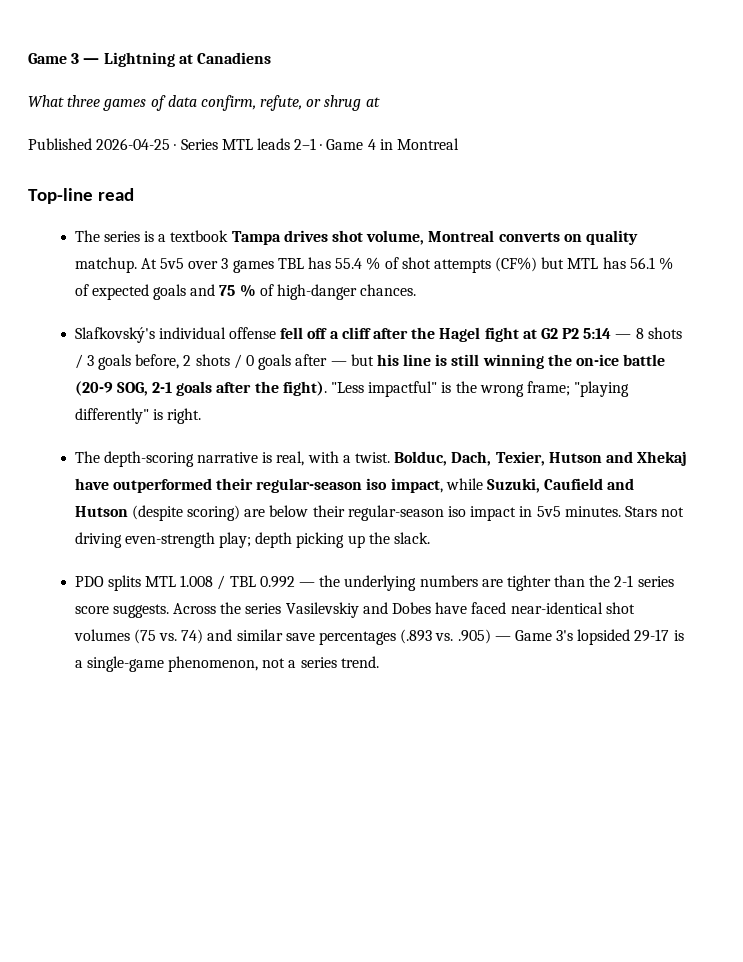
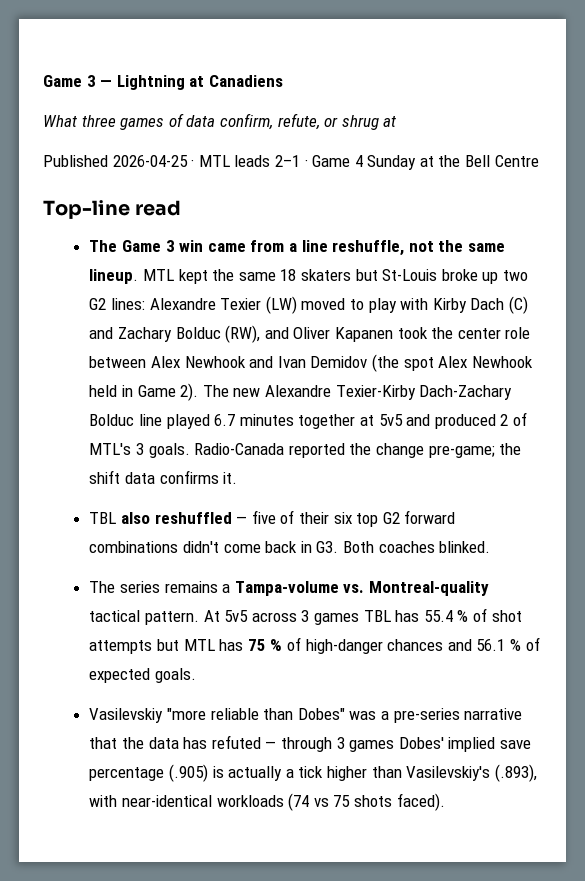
[180,139,218,150] Series -> (195, 163) none
[379,138,460,150] [28,188,135,204] [74,230,638,245] [74,257,137,273] in Montreal // Top-line read // The series is a textbook Tampa drives shot volume, Montreal converts on quality matchup. -> [367,155,539,170] [43,200,182,219] [89,240,505,256] [89,269,528,284] [89,296,528,314] [89,325,531,343] [89,354,533,372] [89,383,513,401] [89,412,527,429] [89,443,522,458] [89,470,238,484] [89,510,456,527] [89,541,491,553] [89,581,490,596] [89,610,200,625] Sunday at the Bell Centre // Top-line read // The Game 3 win came from a line reshuffle, not the same lineup. MTL kept the same 18 skaters but St-Louis broke up two G2 lines: Alexandre Texier (LW) moved to play with Kirby Dach (C) and Zachary Bolduc (RW), and Oliver Kapanen took the center role between Alex Newhook and Ivan Demidov (the spot Alex Newhook held in Game 2). The new Alexandre Texier-Kirby Dach-Zachary Bolduc line played 6.7 minutes together at 5v5 and produced 2 of MTL's 3 goals. Radio-Canada reported the change pre-game; the shift data confirms it. // TBL also reshuffled — five of their six top G2 forward combinations didn't come back in G3. Both coaches blinked. // The series remains a Tampa-volume vs. Montreal-quality tactical pattern.
[188,261,219,269] over -> [251,612,297,622] across
[495,257,538,272] (CF%) -> (153, 647) none
[629,257,674,270] [74,284,417,300] [74,327,682,343] [74,354,666,370] [74,381,630,397] [74,408,202,424] [74,451,688,467] [74,478,635,493] [74,505,685,521] [74,532,430,548] [74,575,674,591] [74,602,635,618] [73,629,684,645] [74,656,379,672] 56.1 % of expected goals and 75 % of high-danger chances. // Slafkovský's individual offense fell off a cliff after the Hagel fight at G2 P2 5:14 — 8 shots / 3 goals before, 2 shots / 0 goals after — but his line is still winning the on-ice battle (20-9 SOG, 2-1 goals after the fight). "Less impactful" is the wrong frame; "playing differently" is right. // The depth-scoring narrative is real, with a twist. Bolduc, Dach, Texier, Hutson and Xhekaj have outperformed their regular-season iso impact, while Suzuki, Caufield and Hutson (despite scoring) are below their regular-season iso impact in 5v5 minutes. Stars not driving even-strength play; depth picking up the slack. // PDO splits MTL 1.008 / TBL 0.992 — the underlying numbers are tighter than the 2-1 series score suggests. Across the series Vasilevskiy and Dobes have faced near-identical shot volumes (75 vs. 74) and similar save percentages (.893 vs. .905) — Game 3's lopsided 29-17 is a single-game phenomenon, not a series trend. -> [247,637,540,654] [89,668,197,683] [89,708,523,723] [89,735,531,752] [89,764,537,782] [89,793,445,811] 75 % of high-danger chances and 56.1 % of expected goals. // Vasilevskiy "more reliable than Dobes" was a pre-series narrative that the data has refuted — through 3 games Dobes' implied save percentage (.905) is actually a tick higher than Vasilevskiy's (.893), with near-identical workloads (74 vs 75 shots faced).

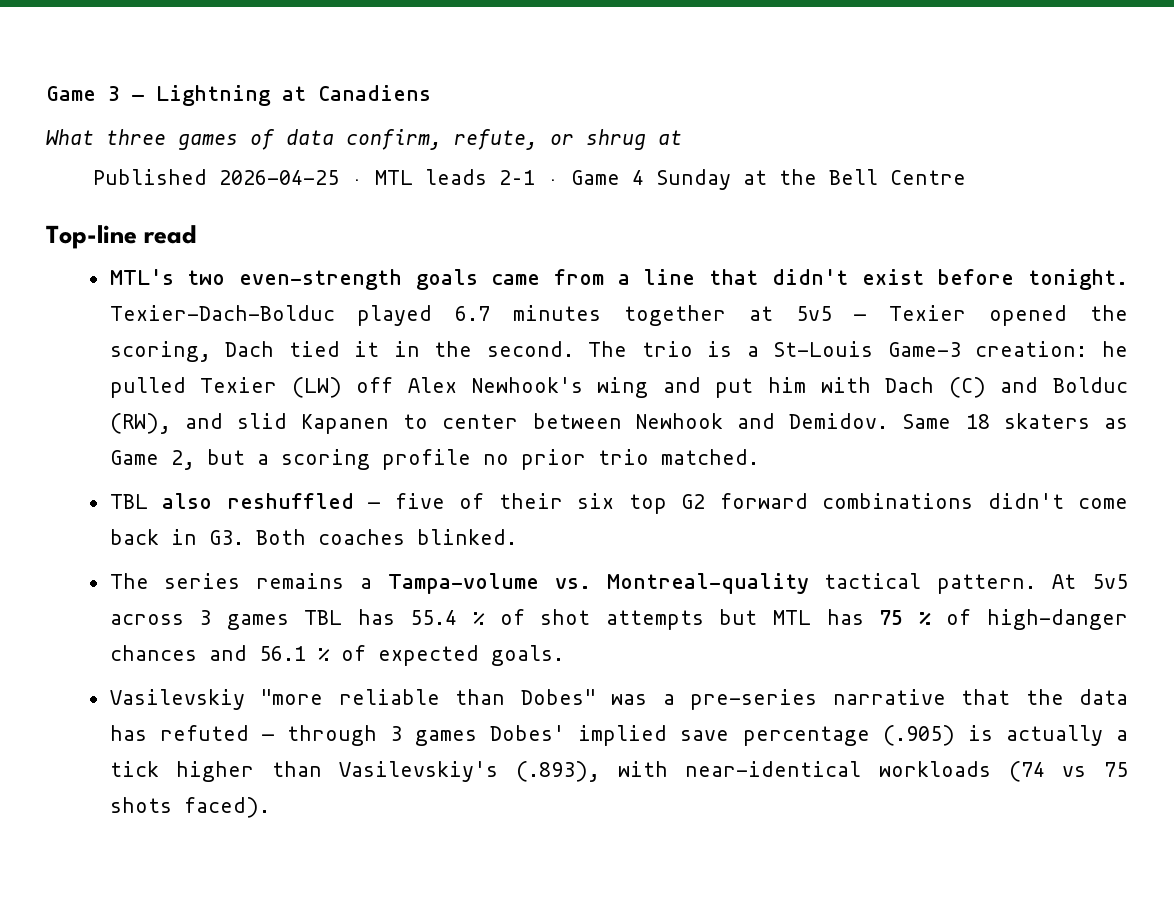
[89,240,505,256] [89,269,528,284] [89,296,528,314] [89,325,531,343] [89,354,533,372] [89,383,513,401] [89,414,163,426] The Game 3 win came from a line reshuffle, not the same lineup. MTL kept the same 18 skaters but St-Louis broke up two G2 lines: Alexandre Texier (LW) moved to play with Kirby Dach (C) and Zachary Bolduc (RW), and Oliver Kapanen took the center role between Alex Newhook and Ivan Demidov (the spot Alex Newhook held in Game 2). The new Alexandre Texier-Kirby Dach-Zachary Bolduc line -> [109,269,1128,290] [109,305,335,321] MTL's two even-strength goals came from a line that didn't exist before tonight. Texier-Dach-Bolduc
[406,412,527,429] [89,443,522,458] [89,470,238,484] and produced 2 of MTL's 3 goals. Radio-Canada reported the change pre-game; the shift data confirms it. -> [854,305,1128,326] [109,341,1129,362] [109,377,1129,398] [109,413,1128,434] [109,449,759,470] — Texier opened the scoring, Dach tied it in the second. The trio is a St-Louis Game-3 creation: he pulled Texier (LW) off Alex Newhook's wing and put him with Dach (C) and Bolduc (RW), and slid Kapanen to center between Newhook and Demidov. Same 18 skaters as Game 2, but a scoring profile no prior trio matched.

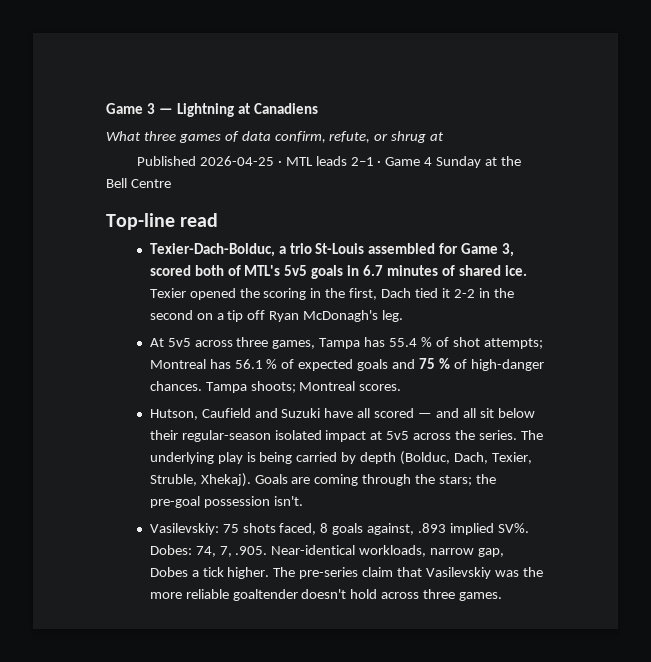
[109,269,1128,290] [109,305,1128,326] [109,341,211,362] MTL's two even-strength goals came from a line that didn't exist before tonight. Texier-Dach-Bolduc played 6.7 minutes together at 5v5 — Texier opened the scoring, -> [149,243,515,257] [149,265,527,279] [149,288,378,300] Texier-Dach-Bolduc, a trio St-Louis assembled for Game 3, scored both of MTL's 5v5 goals in 6.7 minutes of shared ice. Texier opened the scoring in the first,
[393,341,1129,357] [109,377,1129,398] [109,413,1128,434] [109,449,759,470] [109,493,1128,514] [109,529,517,545] [109,573,1128,594] [109,610,343,630] in the second. The trio is a St-Louis Game-3 creation: he pulled Texier (LW) off Alex Newhook's wing and put him with Dach (C) and Bolduc (RW), and slid Kapanen to center between Newhook and Demidov. Same 18 skaters as Game 2, but a scoring profile no prior trio matched. // TBL also reshuffled — five of their six top G2 forward combinations didn't come back in G3. Both coaches blinked. // The series remains a Tampa-volume vs. Montreal-quality tactical pattern. At 5v5 across 3 games TBL -> [453,288,514,298] [149,310,404,322] [149,337,361,349] 2-2 in the second on a tip off Ryan McDonagh's leg. // At 5v5 across three games, Tampa
[605,609,1128,630] [109,645,564,666] [109,689,1128,710] [109,725,1128,746] [109,761,1129,782] [109,797,270,818] attempts but MTL has 75 % of high-danger chances and 56.1 % of expected goals. // Vasilevskiy "more reliable than Dobes" was a pre-series narrative that the data has refuted — through 3 games Dobes' implied save percentage (.905) is actually a tick higher than Vasilevskiy's (.893), with near-identical workloads (74 vs 75 shots faced). -> [483,338,543,349] [149,358,544,371] [149,381,402,393] [149,408,535,420] [149,430,543,442] [149,451,532,465] [149,473,497,487] [149,496,303,508] [149,523,529,535] [149,545,505,557] [149,567,543,579] [149,589,503,601] attempts; Montreal has 56.1 % of expected goals and 75 % of high-danger chances. Tampa shoots; Montreal scores. // Hutson, Caufield and Suzuki have all scored — and all sit below their regular-season isolated impact at 5v5 across the series. The underlying play is being carried by depth (Bolduc, Dach, Texier, Struble, Xhekaj). Goals are coming through the stars; the pre-goal possession isn't. // Vasilevskiy: 75 shots faced, 8 goals against, .893 implied SV%. Dobes: 74, 7, .905. Near-identical workloads, narrow gap, Dobes a tick higher. The pre-series claim that Vasilevskiy was the more reliable goaltender doesn't hold across three games.

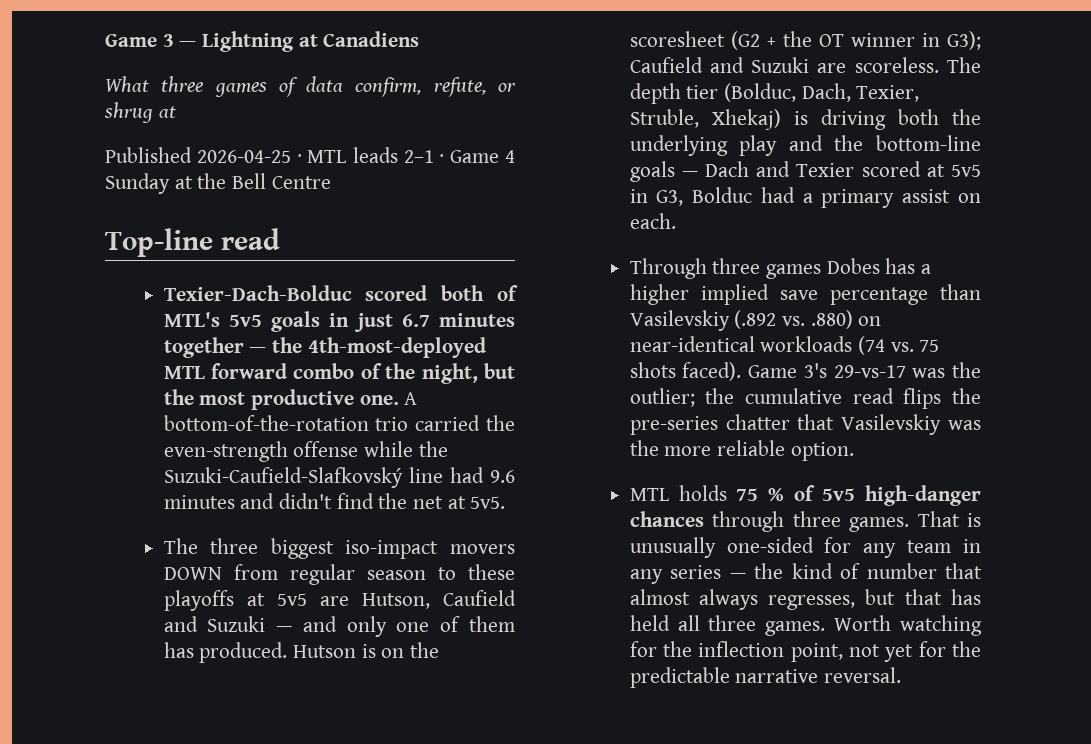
[149,243,515,257] Texier-Dach-Bolduc, a trio St-Louis assembled for Game 3, -> [163,285,352,301] Texier-Dach-Bolduc
(360, 270) none -> [353,313,393,332] just
[441,265,527,276] [149,288,514,300] [149,310,404,322] [149,337,543,349] [149,358,544,371] [149,381,402,393] [149,408,535,420] [149,430,543,442] [149,451,532,465] [149,473,497,487] [149,496,303,508] [149,523,529,535] [149,545,505,557] [149,567,394,579] of shared ice. Texier opened the scoring in the first, Dach tied it 2-2 in the second on a tip off Ryan McDonagh's leg. // At 5v5 across three games, Tampa has 55.4 % of shot attempts; Montreal has 56.1 % of expected goals and 75 % of high-danger chances. Tampa shoots; Montreal scores. // Hutson, Caufield and Suzuki have all scored — and all sit below their regular-season isolated impact at 5v5 across the series. The underlying play is being carried by depth (Bolduc, Dach, Texier, Struble, Xhekaj). Goals are coming through the stars; the pre-goal possession isn't. // Vasilevskiy: 75 shots faced, 8 goals against, .893 implied SV%. Dobes: 74, 7, .905. Near-identical workloads, narrow gap, Dobes a tick higher. The pre-series claim -> [163,337,486,358] [163,363,515,384] [163,389,418,410] [163,415,515,431] [163,441,448,462] [163,467,515,488] [163,493,506,509] [163,538,515,559] [163,564,515,585] [163,590,516,611] [163,616,515,637] [163,642,440,663] [629,31,981,50] [629,57,981,73] [629,83,920,104] [629,109,981,130] [629,135,981,156] [629,161,981,182] [629,187,981,208] [629,213,676,229] [629,258,932,279] [629,284,981,305] [629,310,882,331] [629,336,940,355] [629,362,981,381] [629,388,981,409] [629,414,790,435] together — the 4th-most-deployed MTL forward combo of the night, but the most productive one. A bottom-of-the-rotation trio carried the even-strength offense while the Suzuki-Caufield-Slafkovský line had 9.6 minutes and didn't find the net at 5v5. // The three biggest iso-impact movers DOWN from regular season to these playoffs at 5v5 are Hutson, Caufield and Suzuki — and only one of them has produced. Hutson is on the scoresheet (G2 + the OT winner in G3); Caufield and Suzuki are scoreless. The depth tier (Bolduc, Dach, Texier, Struble, Xhekaj) is driving both the underlying play and the bottom-line goals — Dach and Texier scored at 5v5 in G3, Bolduc had a primary assist on each. // Through three games Dobes has a higher implied save percentage than Vasilevskiy (.892 vs. .880) on near-identical workloads (74 vs. 75 shots faced). Game 3's 29-vs-17 was the outlier; the cumulative read flips the pre-series chatter
[232,589,503,601] goaltender doesn't hold across three games. -> [790,442,854,461] [629,485,981,506] [629,511,981,532] [629,537,981,558] [629,563,982,584] [629,589,981,610] [629,615,982,636] [629,641,981,662] [629,667,902,688] option. // MTL holds 75 % of 5v5 high-danger chances through three games. That is unusually one-sided for any team in any series — the kind of number that almost always regresses, but that has held all three games. Worth watching for the inflection point, not yet for the predictable narrative reversal.

